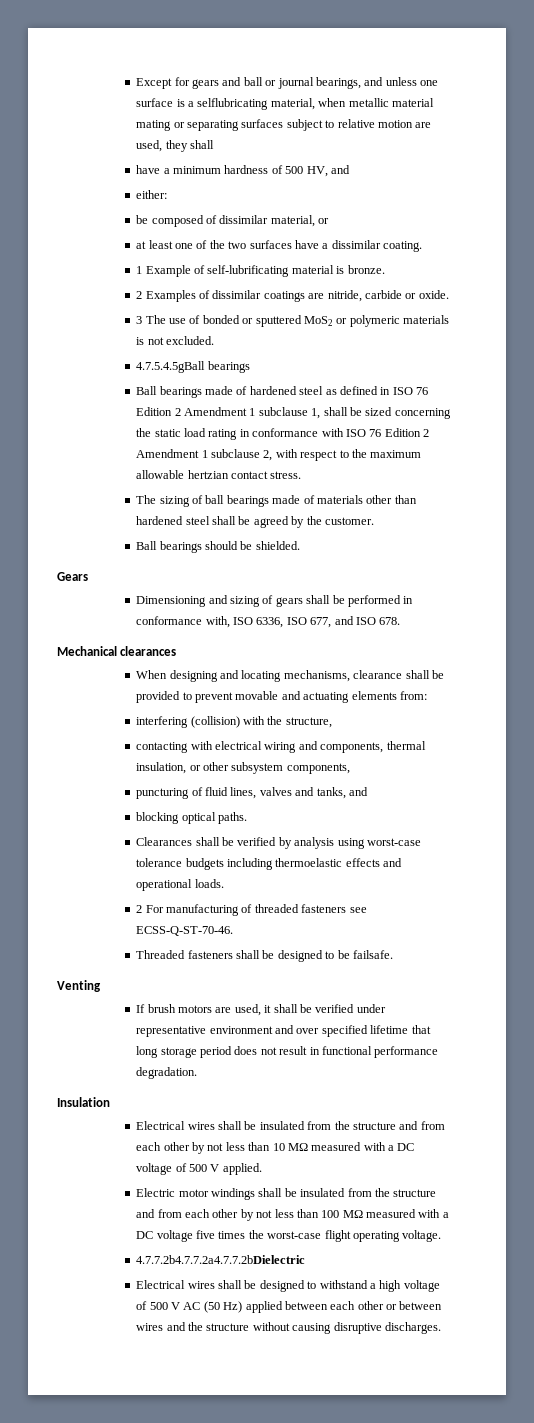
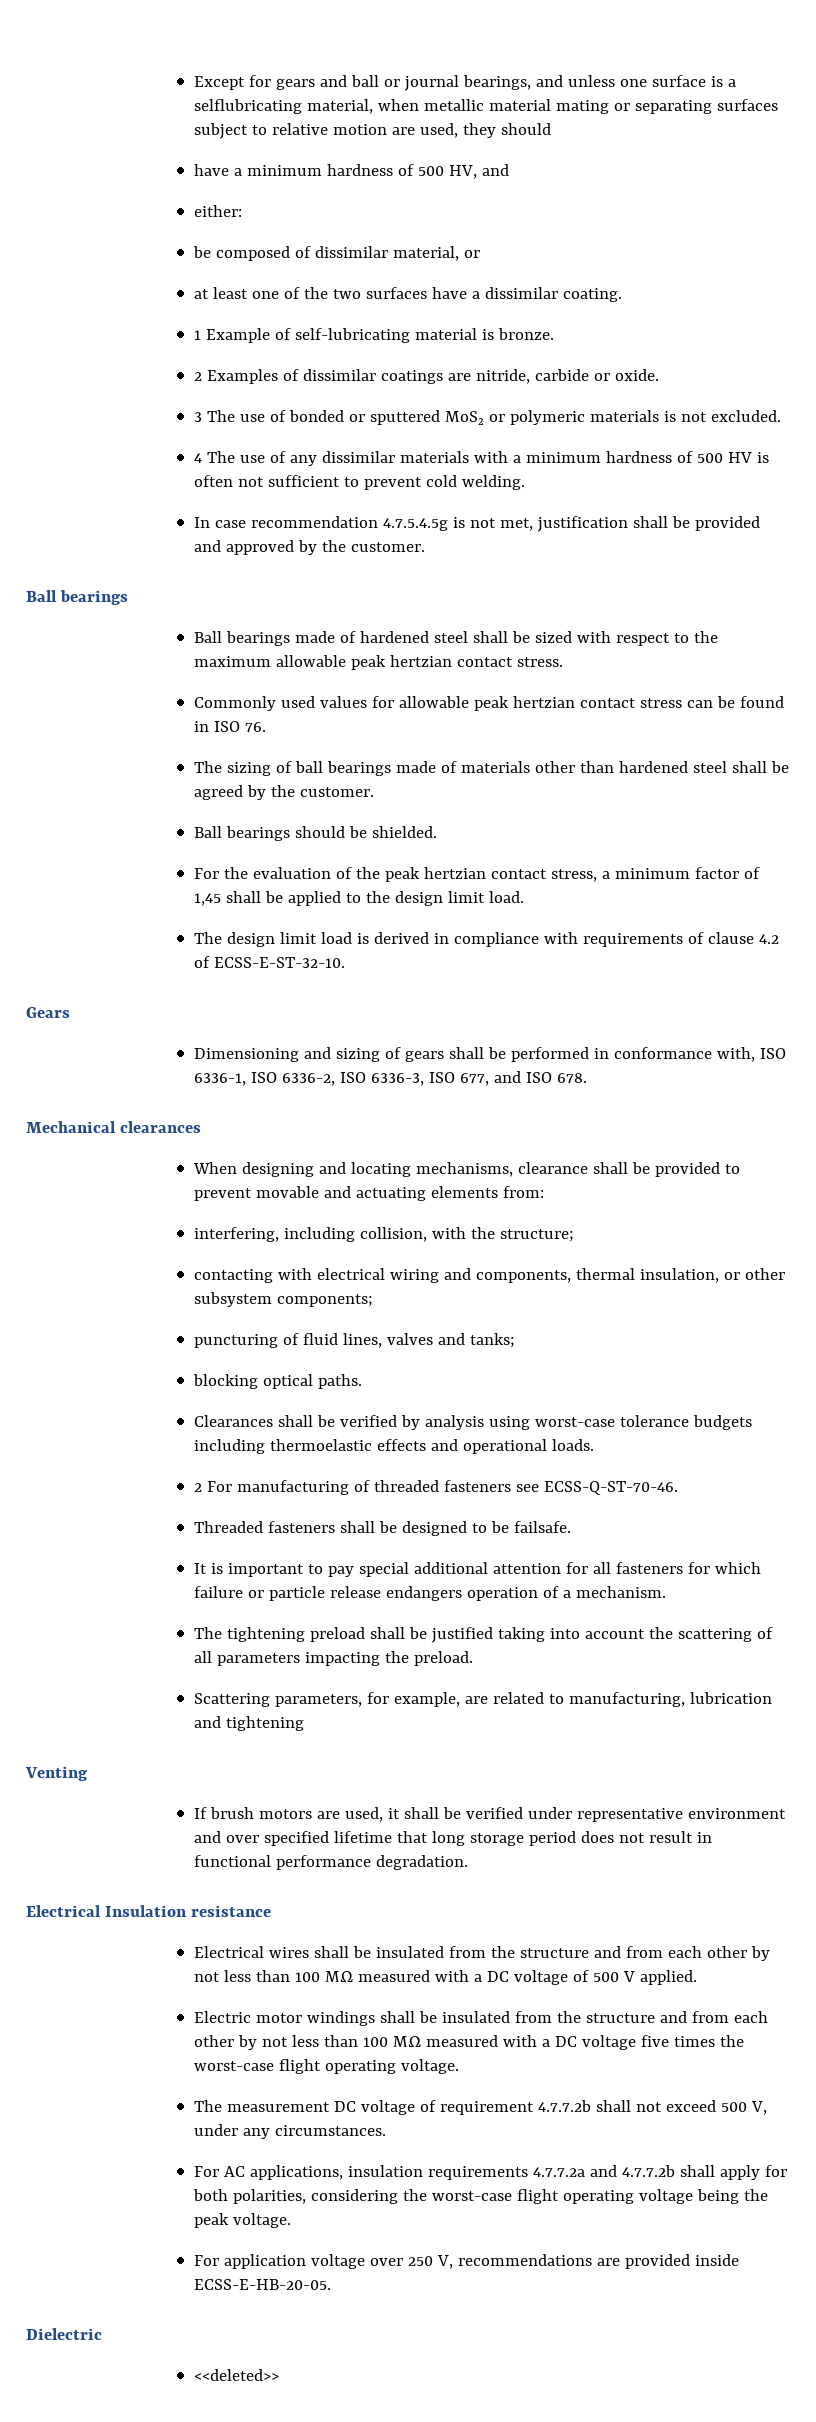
[190,140,215,149] shall -> [500,123,551,135] should
[207,265,290,277] self-lubrificating -> [294,328,410,343] self-lubricating
[136,361,206,373] 4.7.5.4.5gBall -> [193,451,769,466] [193,475,525,490] [193,516,760,532] [193,540,425,555] [26,590,57,602] 4 The use of any dissimilar materials with a minimum hardness of 500 HV is often not sufficient to prevent cold welding. // In case recommendation 4.7.5.4.5g is not met, justification shall be provided and approved by the customer. // Ball
[325,386,429,395] [136,407,451,419] [136,428,430,440] [136,449,273,461] as defined in ISO 76 Edition 2 Amendment 1 subclause 1, shall be sized concerning the static load rating in conformance with ISO 76 Edition 2 Amendment 1 subclause 2, -> [472,631,572,643] shall be sized
(185, 474) none -> [350,655,386,670] peak
(302, 475) none -> [193,696,784,711] [193,721,266,732] // Commonly used values for allowable peak hertzian contact stress can be found in ISO 76.
(300, 545) none -> [193,867,760,882] [193,891,524,906] [193,932,779,947] [193,956,345,968] // For the evaluation of the peak hertzian contact stress, a minimum factor of 1,45 shall be applied to the design limit load. // The design limit load is derived in compliance with requirements of clause 4.2 of ECSS-E-ST-32-10.
[256,617,284,628] 6336, -> [193,1072,424,1086] 6336-1, ISO 6336-2, ISO 6336-3,
[136,716,240,728] interfering (collision) -> [193,1227,427,1242] interfering, including collision,
[285,717,332,728] structure, -> [499,1229,574,1242] structure;
[286,763,350,774] components, -> [276,1294,373,1307] components;
[316,787,368,799] tanks, and -> [469,1333,515,1348] tanks;
(393, 954) none -> [193,1562,761,1577] [193,1586,666,1601] [193,1627,773,1643] [193,1651,473,1666] [193,1692,772,1707] [193,1716,304,1731] // It is important to pay special additional attention for all fasteners for which failure or particle release endangers operation of a mechanism. // The tightening preload shall be justified taking into account the scattering of all parameters impacting the preload. // Scattering parameters, for example, are related to manufacturing, lubrication and tightening
(198, 1073) none -> [26,1905,101,1917] Electrical
(110, 1102) none -> [190,1905,271,1917] resistance
[272,1143,285,1151] 10 -> [294,1972,320,1982] 100
[136,1255,306,1264] [136,1280,440,1292] [136,1301,443,1313] [136,1322,441,1334] 4.7.7.2b4.7.7.2a4.7.7.2bDielectric // Electrical wires shall be designed to withstand a high voltage of 500 V AC (50 Hz) applied between each other or between wires and the structure without causing disruptive discharges. -> [193,2100,767,2115] [193,2124,386,2139] [193,2165,787,2180] [192,2189,768,2204] [193,2213,291,2228] [193,2254,739,2269] [193,2279,331,2290] [26,2328,102,2340] [193,2369,279,2381] The measurement DC voltage of requirement 4.7.7.2b shall not exceed 500 V, under any circumstances. // For AC applications, insulation requirements 4.7.7.2a and 4.7.7.2b shall apply for both polarities, considering the worst-case flight operating voltage being the peak voltage. // For application voltage over 250 V, recommendations are provided inside ECSS-E-HB-20-05. // Dielectric // <<deleted>>

